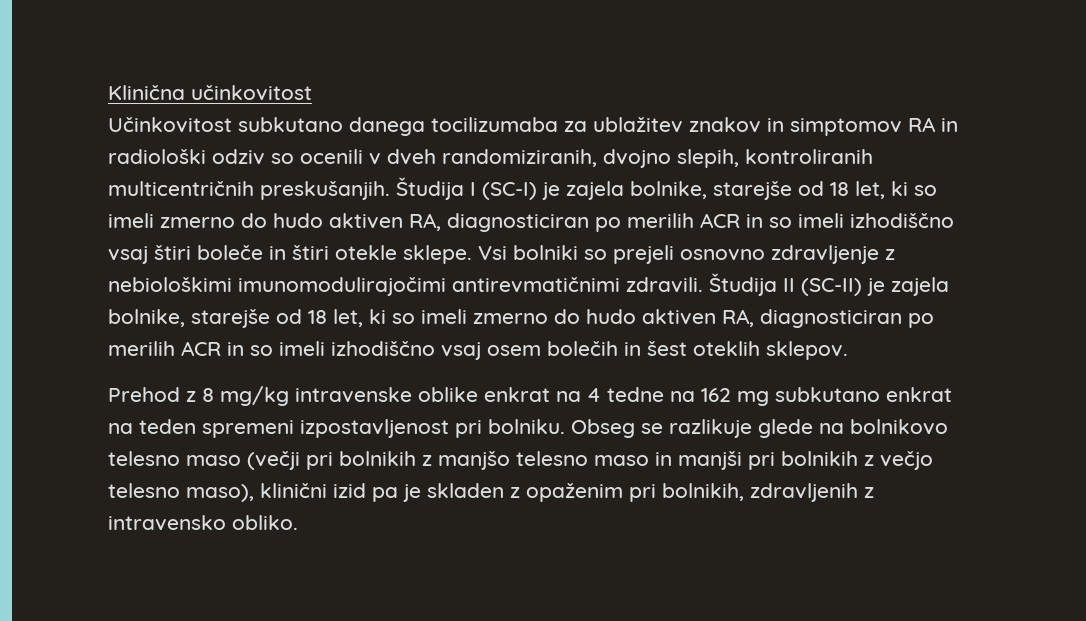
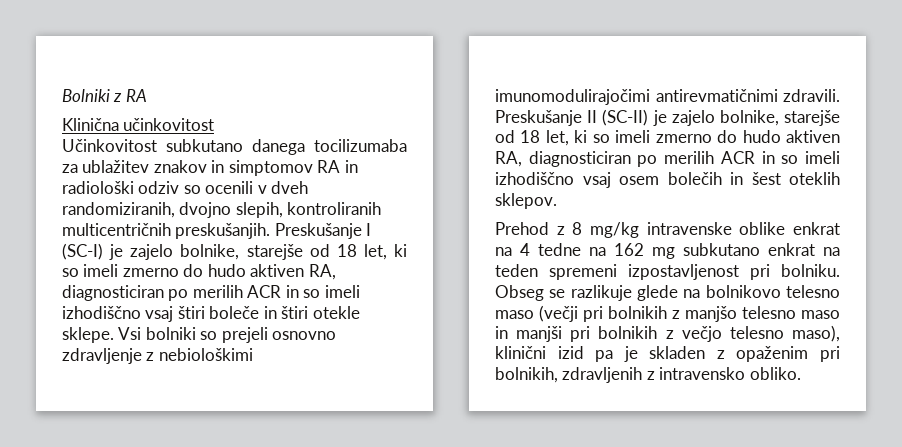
(108, 92) none -> [62,89,147,102] Bolniki z RA //
[396,177,464,200] Študija -> [274,223,362,239] Preskušanje
[566,181,624,200] zajela -> [130,244,174,260] zajelo
[709,273,777,296] Študija -> [495,110,582,126] Preskušanje
[891,277,949,296] zajela -> [671,110,715,126] zajelo

